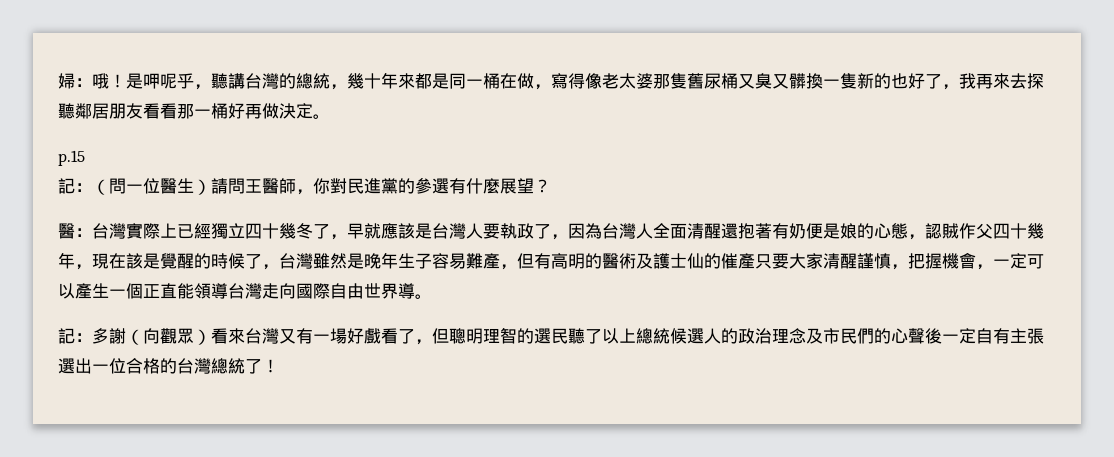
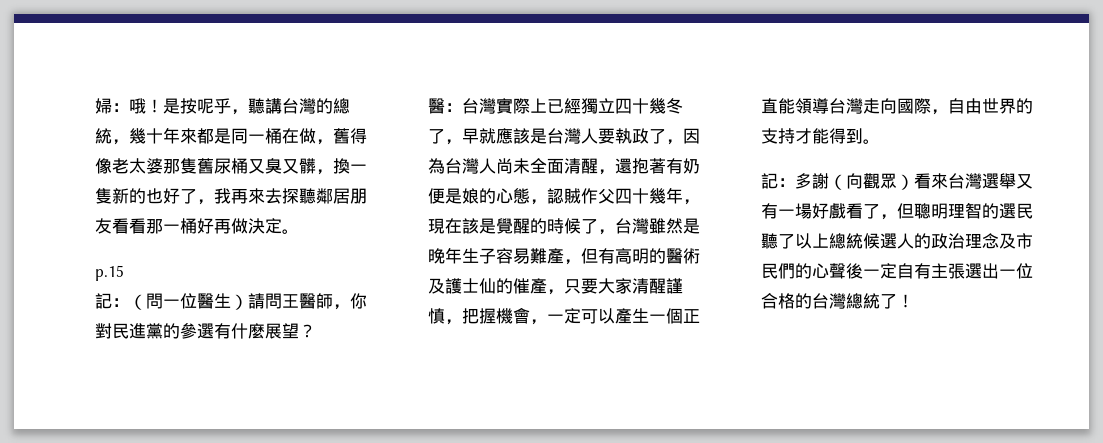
[143,73,160,89] 呷 -> [180,98,197,114] 按
[551,73,568,89] 寫 -> [333,128,350,144] 舊
(806, 81) none -> [316,169,333,175] ，
(653, 231) none -> [496,158,530,174] 尚未
(721, 231) none -> [598,169,615,175] ，
(755, 261) none -> [547,289,564,295] ，
(330, 291) none -> [931,109,948,115] ，
[398,283,415,299] 導 -> [1016,98,1033,114] [761,128,863,144] 的支持才能得到
(279, 336) none -> [982,173,1016,189] 選舉

